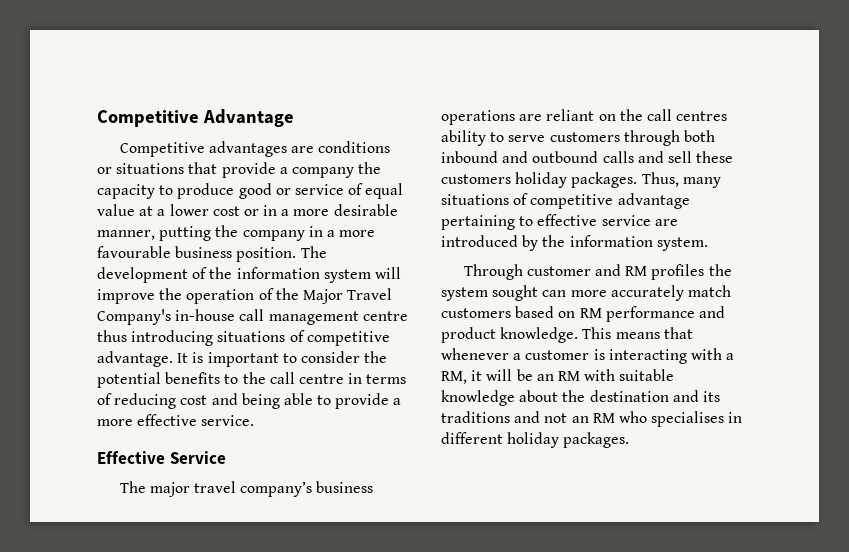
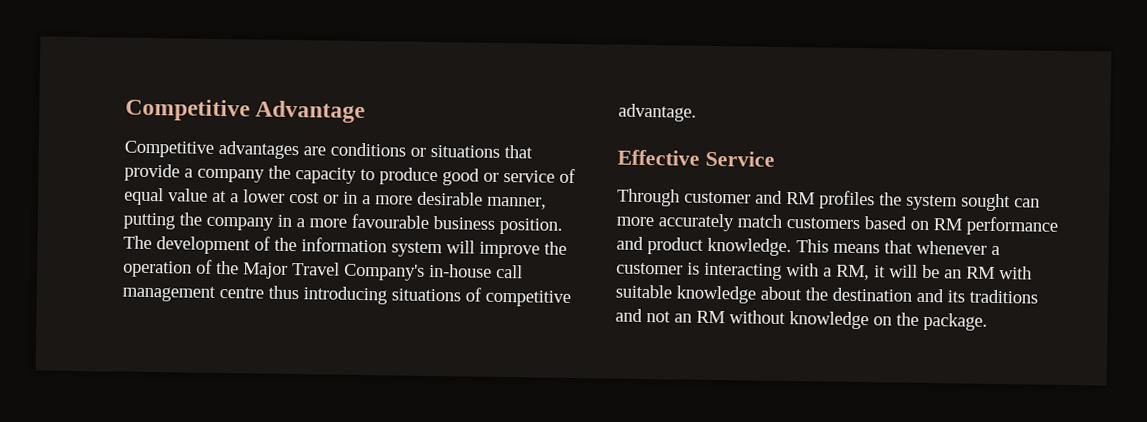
[177,351,388,367] [97,372,407,388] [97,393,402,409] [97,414,255,426] [97,451,226,464] [119,481,374,497] [441,109,728,125] [441,130,715,146] [441,151,734,163] [441,172,721,188] [441,193,690,209] [441,214,678,230] [441,235,708,251] It is important to consider the potential benefits to the call centre in terms of reducing cost and being able to provide a more effective service. // Effective Service // The major travel company’s business operations are reliant on the call centres ability to serve customers through both inbound and outbound calls and sell these customers holiday packages. Thus, many situations of competitive advantage pertaining to effective service are introduced by the information system. -> [617,149,775,167] // Effective Service
[618,411,743,427] [441,432,630,448] who specialises in different holiday packages. -> [729,310,988,331] without knowledge on the package.

